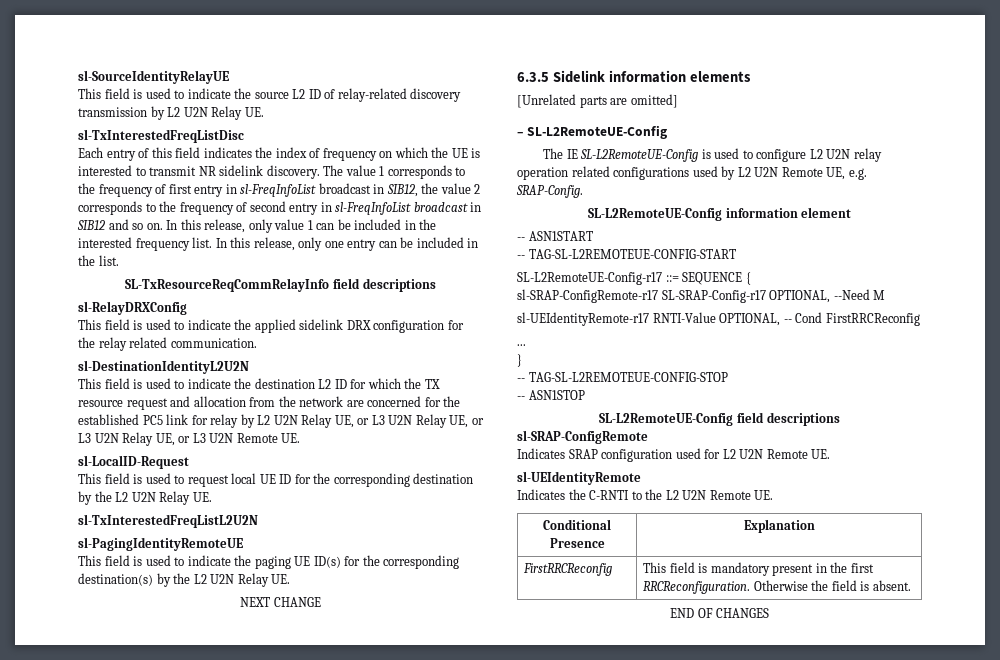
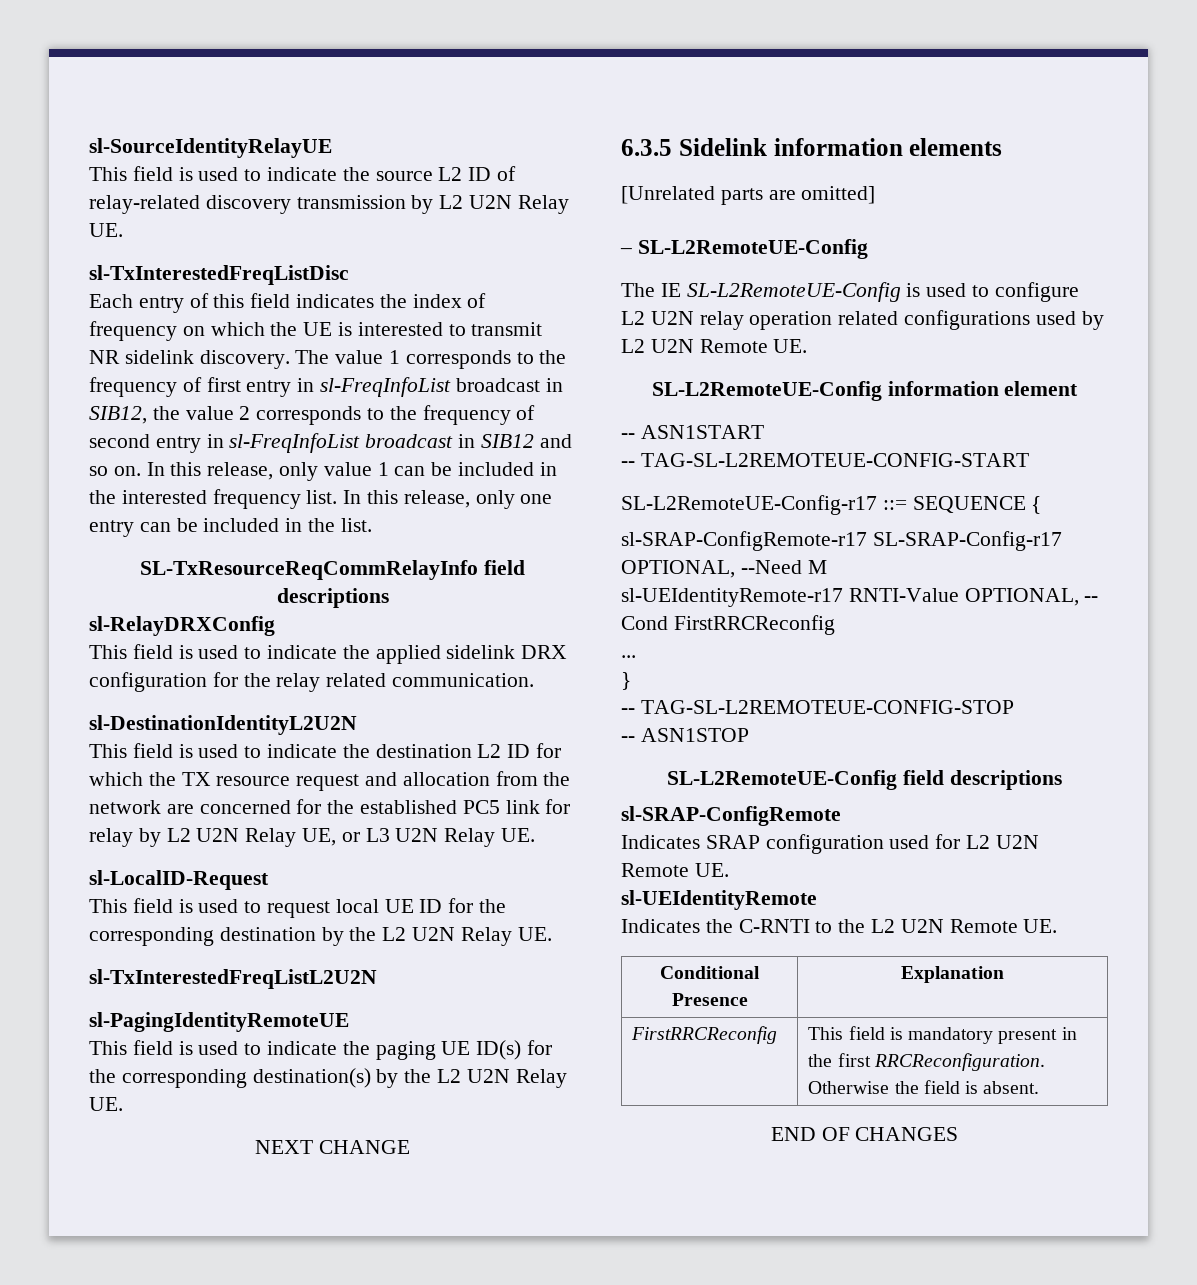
[449,415,484,428] [78,432,278,446] UE, or L3 U2N Relay UE, or L3 U2N Remote -> (496, 837) none
[826,167,867,180] [516,185,583,198] UE, e.g. SRAP-Config. -> [773,339,808,353] UE.

